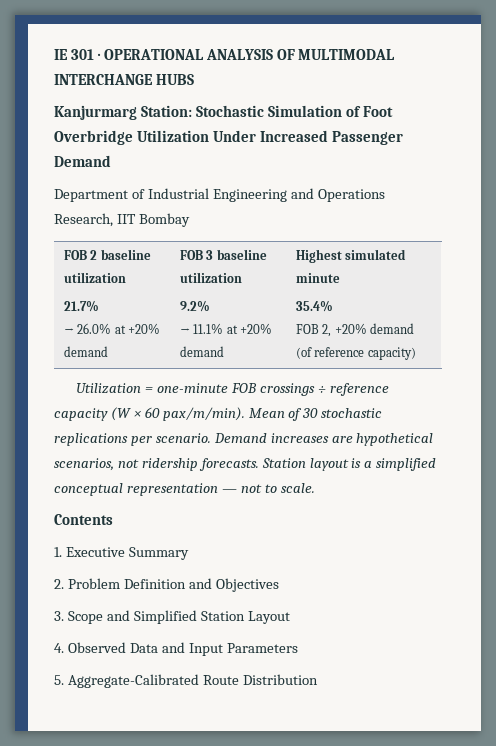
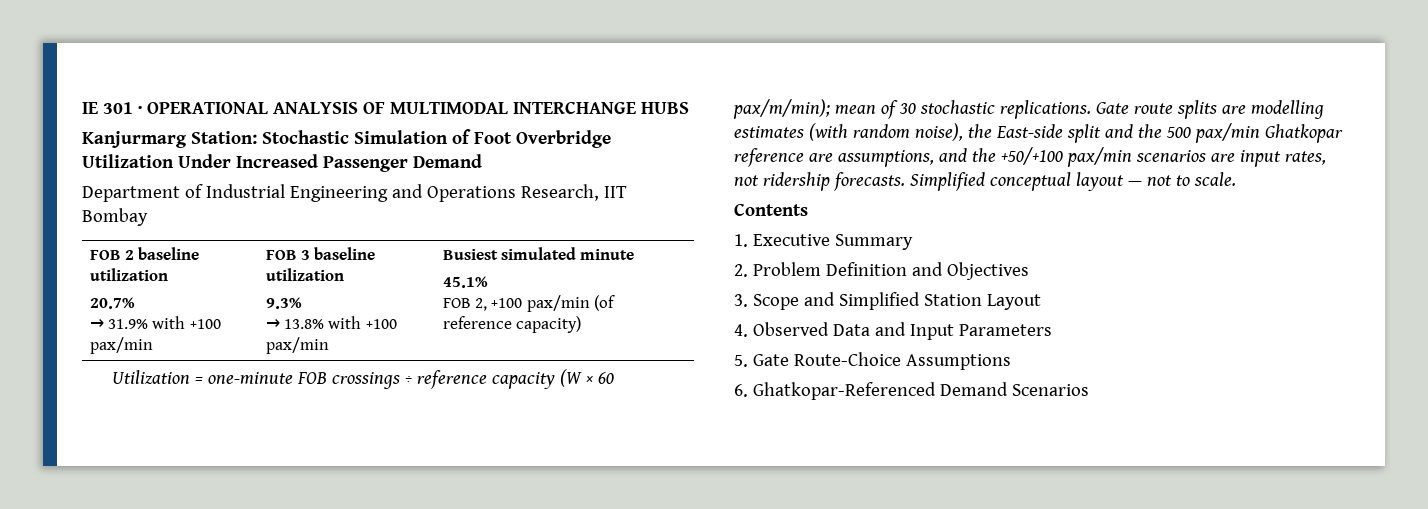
[63,300,99,312] [63,323,161,334] [63,346,108,357] 21.7% // → 26.0% at +20% demand -> [89,297,135,309] [89,316,221,329] [89,337,153,354] 20.7% // → 31.9% with +100 pax/min
[179,300,210,312] [179,323,273,334] [179,346,224,357] [295,249,342,263] 9.2% // → 11.1% at +20% demand | Highest -> [265,297,302,309] [265,316,397,329] [265,337,329,354] [442,249,498,260] 9.3% // → 13.8% with +100 pax/min | Busiest
[295,300,333,312] 35.4% -> [442,276,488,288] 45.1%
[334,323,415,334] +20% demand -> [491,295,590,312] +100 pax/min
[162,407,285,421] pax/m/min). Mean -> [733,99,876,119] pax/m/min); mean
[54,433,434,446] [54,458,437,471] [54,483,218,496] replications per scenario. Demand increases are hypothetical scenarios, not ridership forecasts. Station layout is a simplified conceptual representation -> [999,100,1324,119] [734,123,1343,143] [734,147,1326,167] [734,172,1124,191] replications. Gate route splits are modelling estimates (with random noise), the East-side split and the 500 pax/min Ghatkopar reference are assumptions, and the +50/+100 pax/min scenarios are input rates, not ridership forecasts. Simplified conceptual layout
[67,674,318,688] Aggregate-Calibrated Route Distribution -> [752,352,1011,370] [734,382,1089,400] Gate Route-Choice Assumptions // 6. Ghatkopar-Referenced Demand Scenarios

